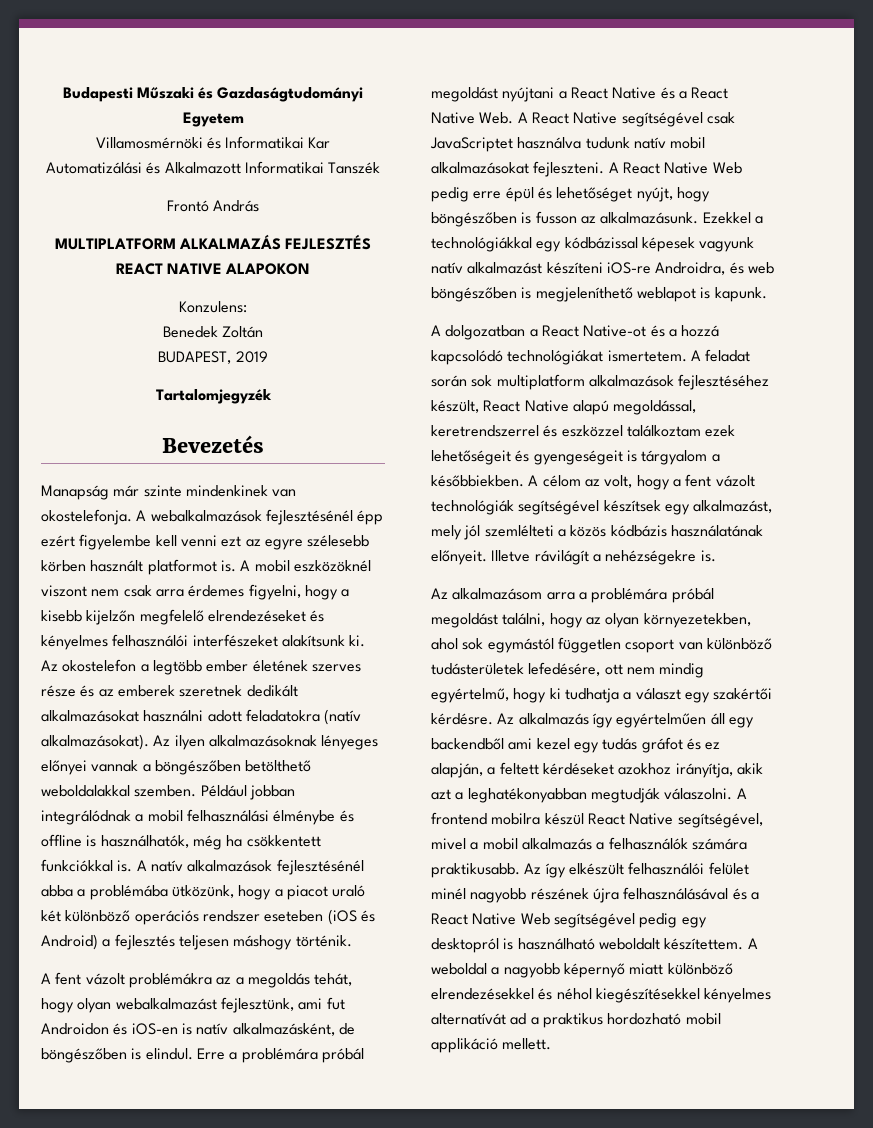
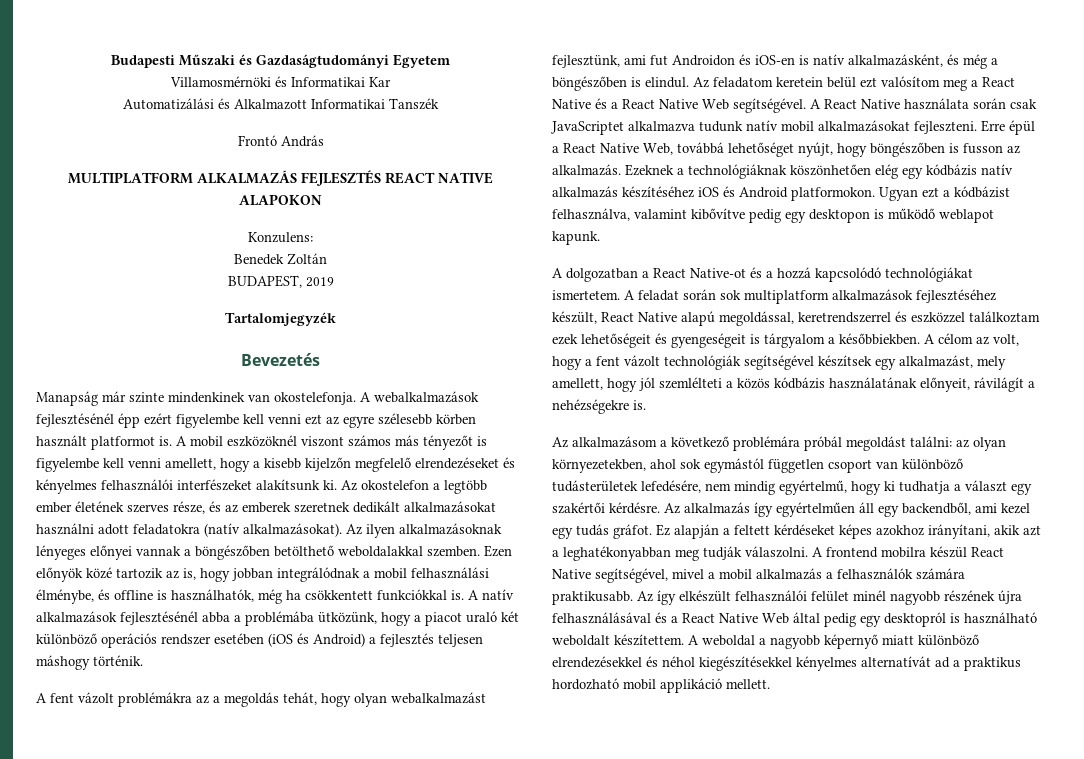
[91,584,301,600] nem csak arra érdemes figyelni, -> [348,435,487,450] [36,458,216,472] számos más tényezőt is figyelembe kell venni amellett,
[41,685,76,697] része -> [173,501,205,514] része,
[200,785,247,797] Például -> [484,545,512,557] [36,567,230,582] Ezen előnyök közé tartozik az is, hogy
[273,810,336,825] élménybe -> [36,589,94,604] élménybe,
[264,910,324,922] eseteben -> [214,633,264,645] esetében
[338,1023,355,1035] [41,1048,364,1063] [431,87,555,102] de böngészőben is elindul. Erre a problémára próbál megoldást nyújtani -> [947,54,998,69] [552,76,967,91] és még a böngészőben is elindul. Az feladatom keretein belül ezt valósítom meg
[479,112,703,127] Web. A React Native segítségével -> [702,98,1006,113] Web segítségével. A React Native használata során
[517,137,582,149] használva -> [628,121,695,132] alkalmazva
[608,162,742,174] [431,187,552,202] A React Native Web pedig erre épül és -> [981,120,1035,135] [552,142,724,155] Erre épül a React Native Web, továbbá
[600,212,763,224] [431,237,755,252] [431,262,774,275] [431,287,711,302] alkalmazásunk. Ezekkel a technológiákkal egy kódbázissal képesek vagyunk natív alkalmazást készíteni iOS-re Androidra, és web böngészőben is megjeleníthető weblapot is -> [552,164,1013,179] [552,186,1010,201] [552,208,994,223] alkalmazás. Ezeknek a technológiáknak köszönhetően elég egy kódbázis natív alkalmazás készítéséhez iOS és Android platformokon. Ugyan ezt a kódbázist felhasználva, valamint kibővítve pedig egy desktopon is működő weblapot
(462, 532) none -> [552,378,637,392] amellett, hogy
[431,550,531,565] előnyeit. Illetve -> [920,377,970,392] előnyeit,
[546,588,714,603] [431,613,583,628] arra a problémára próbál megoldást találni, hogy -> [660,436,952,451] a következő problémára próbál megoldást találni:
[604,664,623,675] ott -> (701, 486) none
[431,738,504,750] backendből -> [902,502,971,515] backendből,
[641,737,721,753] [431,762,733,778] gráfot és ez alapján, a feltett kérdéseket azokhoz irányítja, -> [613,524,990,539] gráfot. Ez alapján a feltett kérdéseket képes azokhoz irányítani,
[590,788,660,803] megtudják -> [675,546,742,561] meg tudják
[553,913,635,928] segítségével -> [793,612,820,623] által

